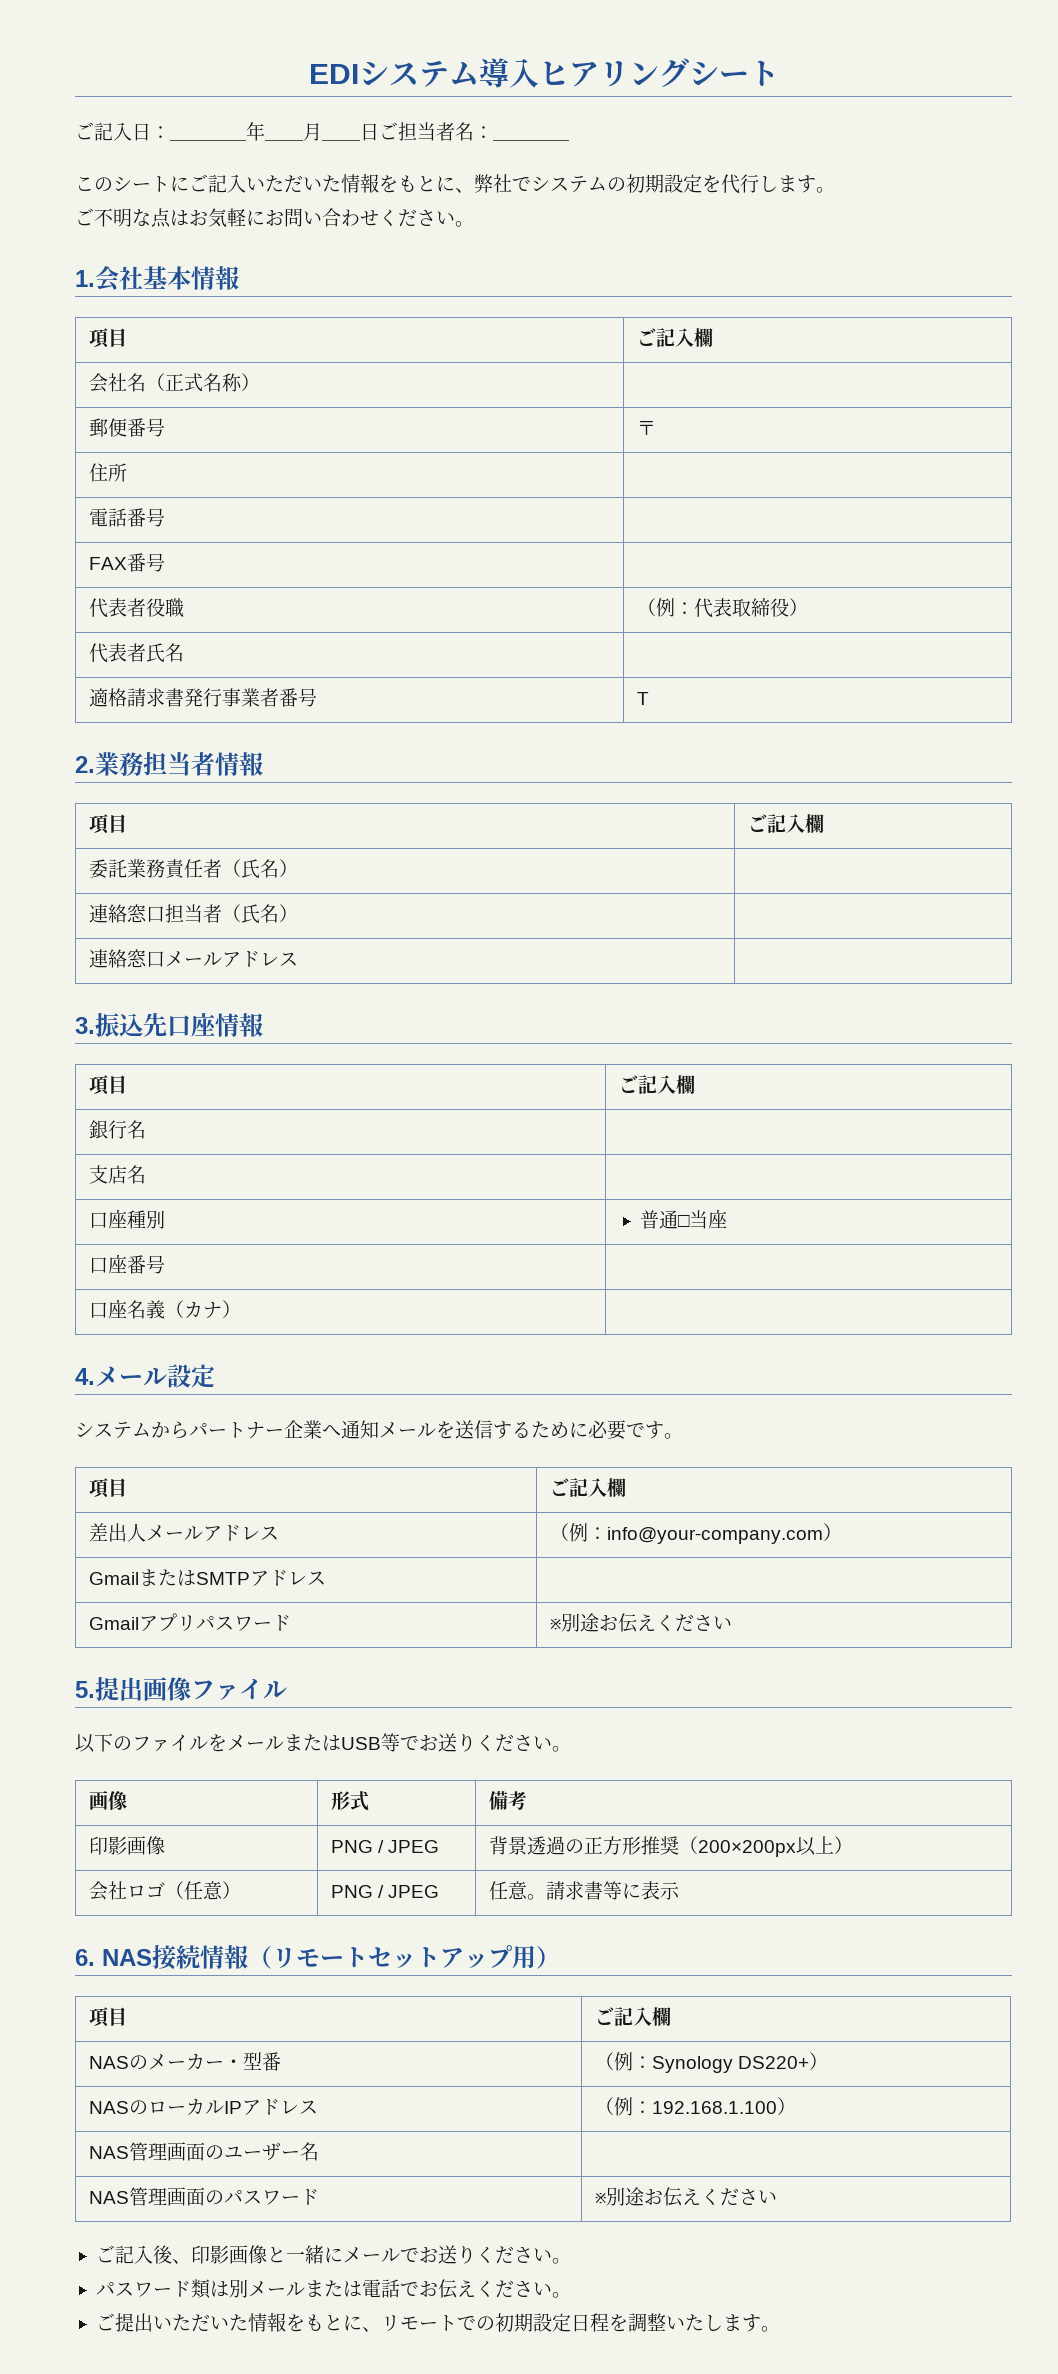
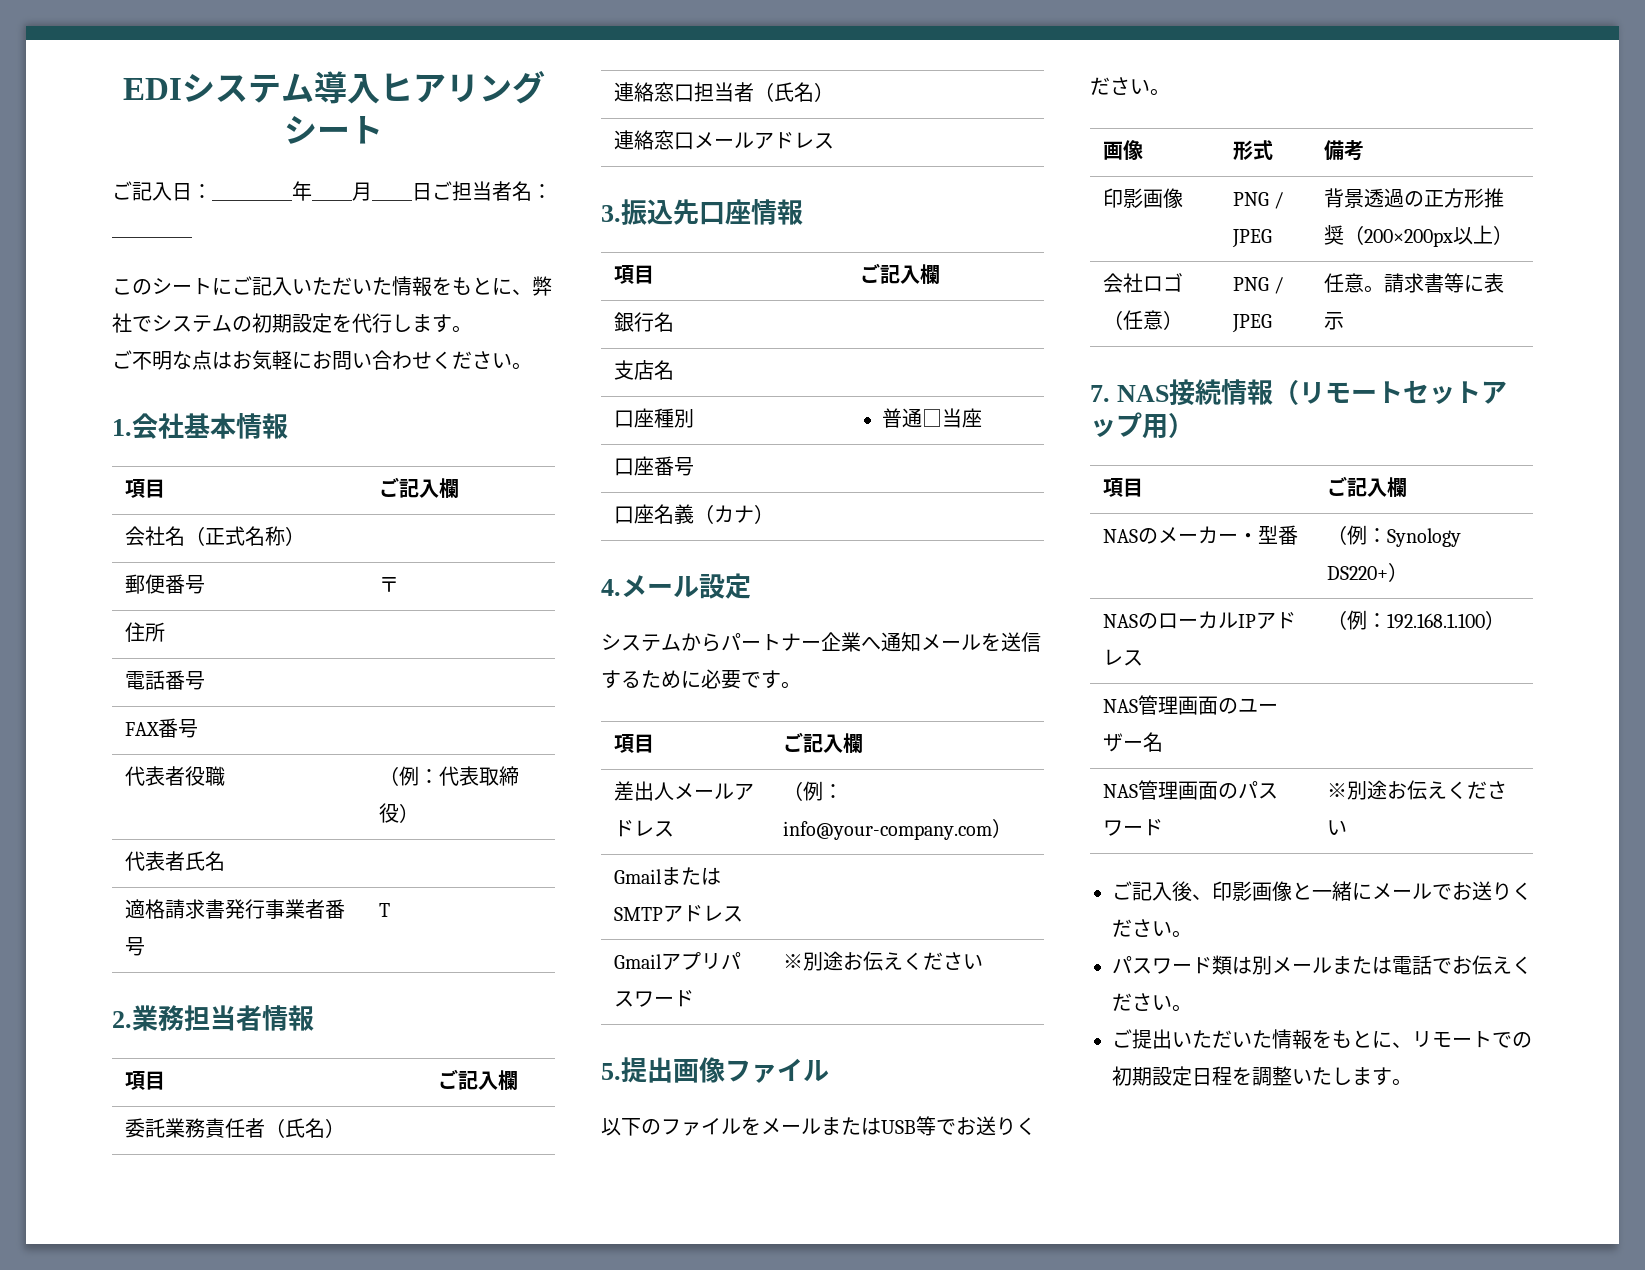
[75,1949,95,1966] 6. -> [1090,385,1110,402] 7.

